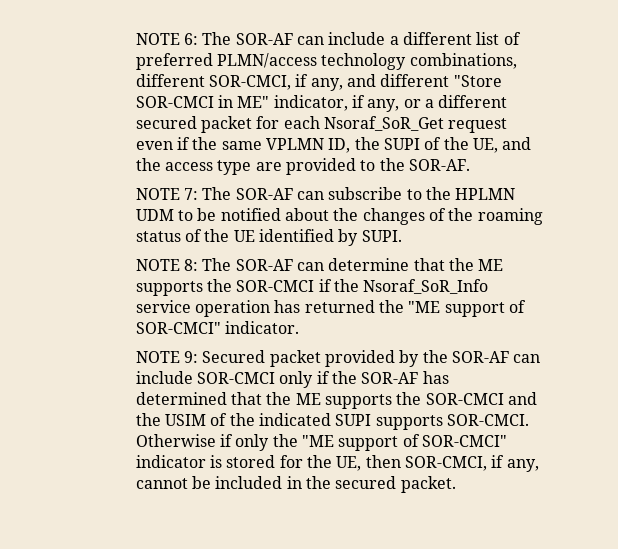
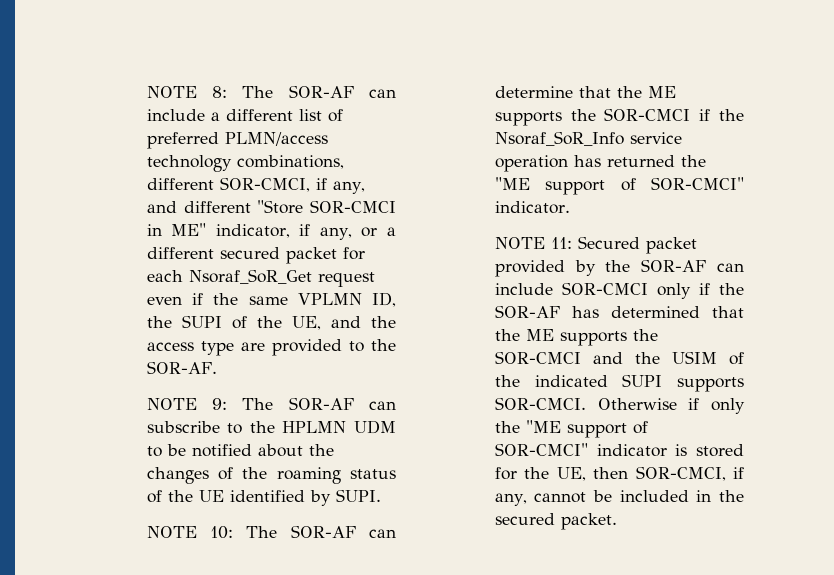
[135,33,198,45] NOTE 6: -> [146,86,228,98] NOTE 8:
[183,188,198,200] 7: -> [212,398,228,410] 9:
[183,259,198,271] 8: -> [210,526,234,539] 10:
[183,351,198,363] 9: -> [550,237,572,249] 11:

